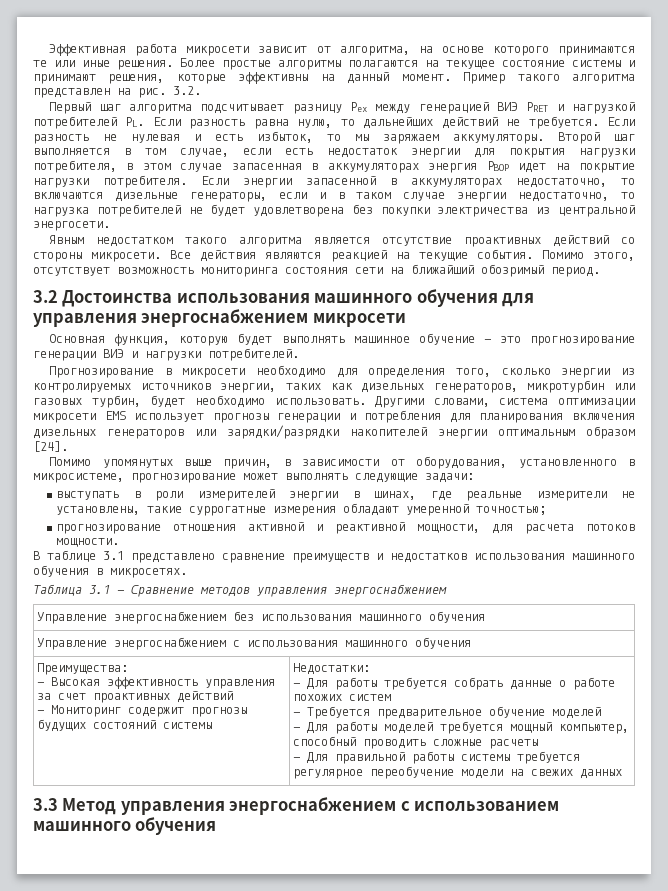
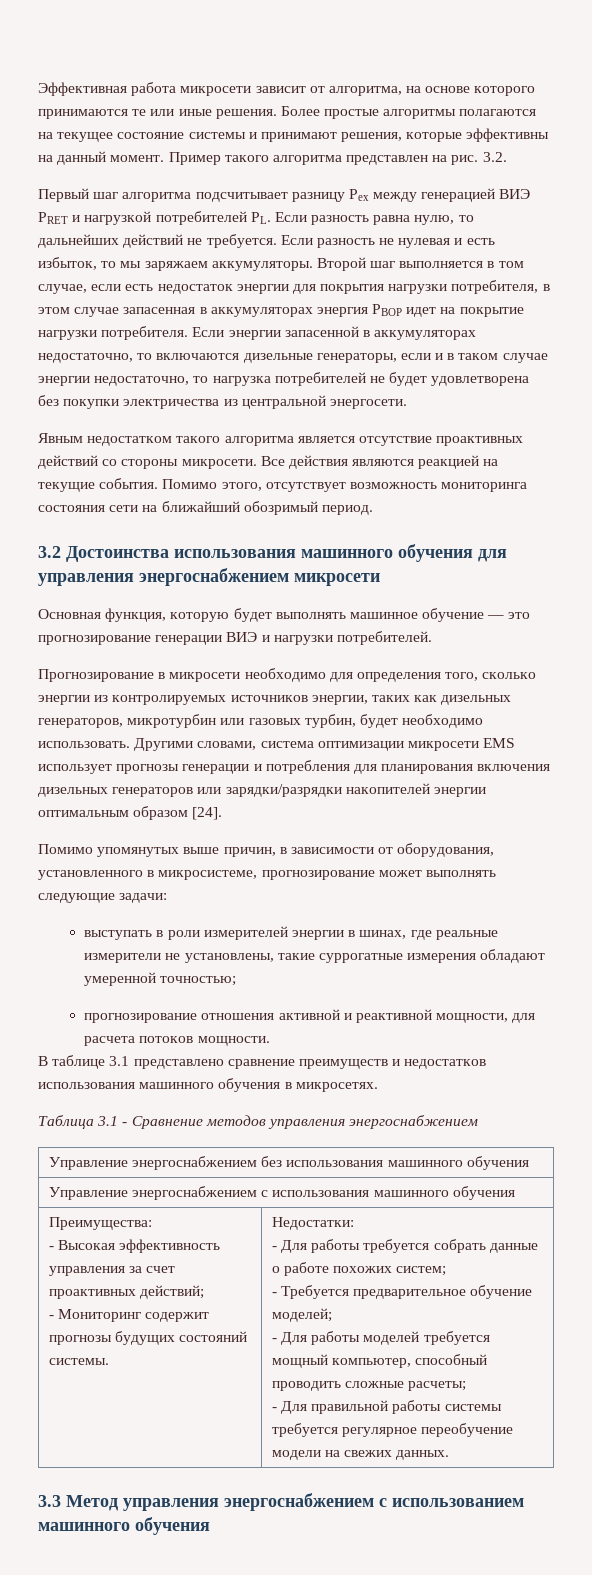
[177,691,234,703] действий -> [140,1285,205,1299] действий;
[163,722,213,729] системы -> [48,1358,109,1365] системы.
[349,694,392,701] систем -> [396,1266,447,1276] систем;
[552,707,602,719] моделей -> [271,1308,332,1322] моделей;
[489,739,539,749] расчеты -> [408,1381,467,1391] расчеты;
[580,769,623,779] данных -> [396,1450,450,1460] данных.

